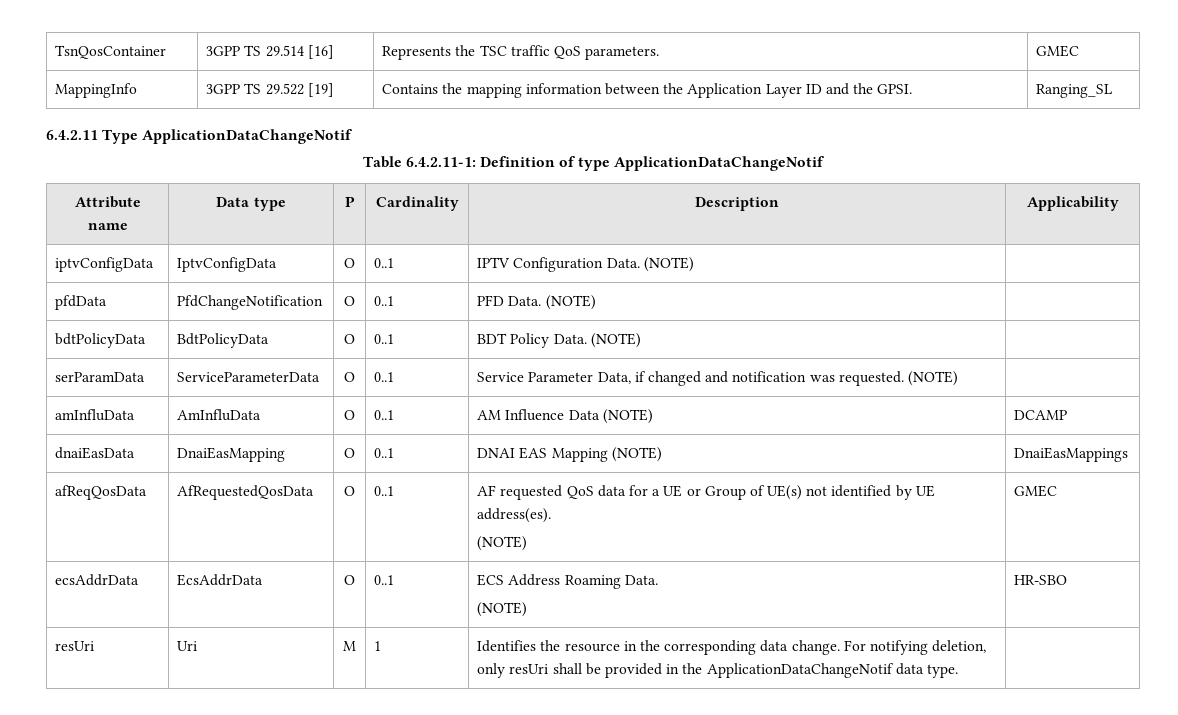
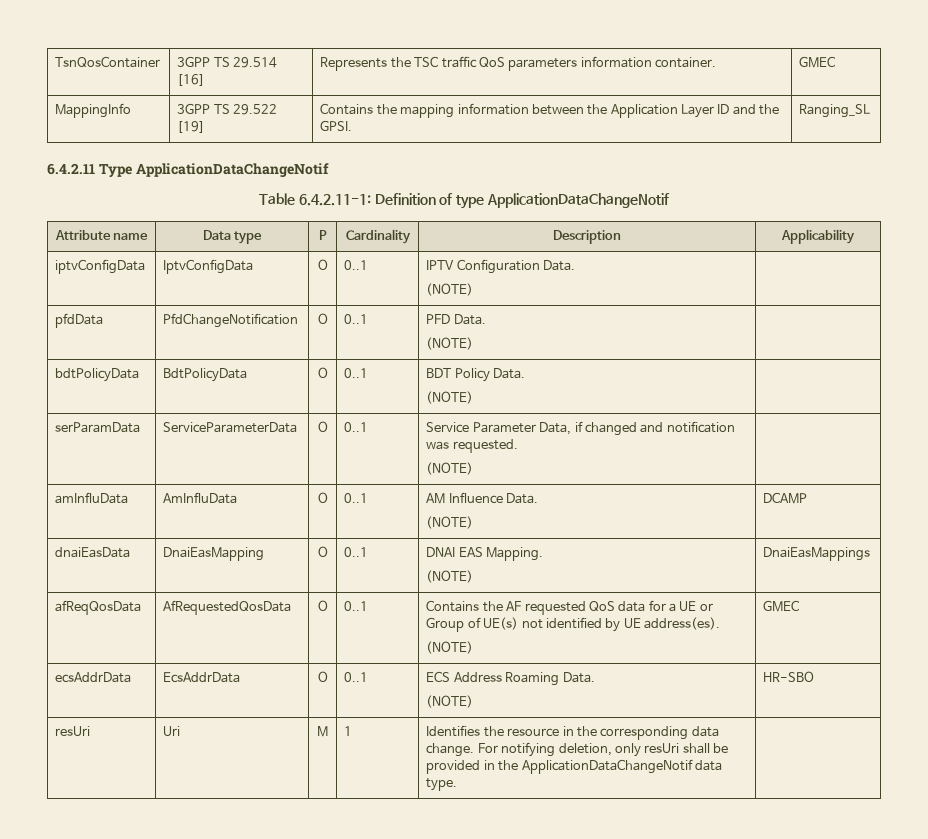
[585,46,660,60] parameters. -> [508,56,717,71] parameters information container.
(640, 263) none -> (576, 265) //
(542, 301) none -> (486, 319) //
(587, 339) none -> (526, 373) //
(904, 378) none -> (518, 446) //
[568,410,600,420] Data -> [506,493,539,504] Data. //
[551,448,608,462] Mapping -> [486,547,544,561] Mapping. //
(395, 491) none -> [426,600,503,612] Contains the

